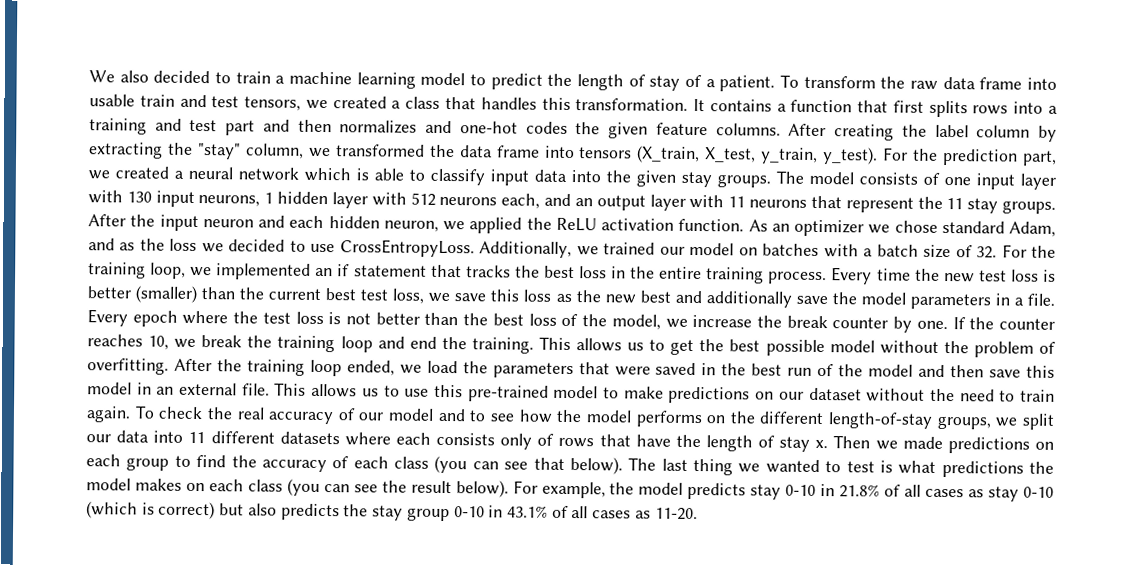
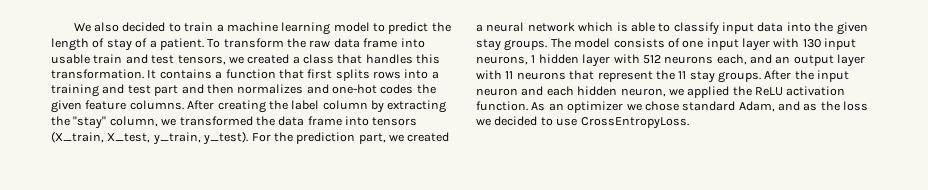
[479,241,1057,259] [88,262,1056,285] [87,285,1055,310] [87,309,1056,333] [87,334,1056,358] [87,358,1055,379] [87,382,1055,404] [86,405,1054,430] [86,430,1055,454] [86,454,1054,478] [86,478,1055,502] [86,501,698,522] Additionally, we trained our model on batches with a batch size of 32. For the training loop, we implemented an if statement that tracks the best loss in the entire training process. Every time the new test loss is better (smaller) than the current best test loss, we save this loss as the new best and additionally save the model parameters in a file. Every epoch where the test loss is not better than the best loss of the model, we increase the break counter by one. If the counter reaches 10, we break the training loop and end the training. This allows us to get the best possible model without the problem of overfitting. After the training loop ended, we load the parameters that were saved in the best run of the model and then save this model in an external file. This allows us to use this pre-trained model to make predictions on our dataset without the need to train again. To check the real accuracy of our model and to see how the model performs on the different length-of-stay groups, we split our data into 11 different datasets where each consists only of rows that have the length of stay x. Then we made predictions on each group to find the accuracy of each class (you can see that below). The last thing we wanted to test is what predictions the model makes on each class (you can see the result below). For example, the model predicts stay 0-10 in 21.8% of all cases as stay 0-10 (which is correct) but also predicts the stay group 0-10 in 43.1% of all cases as 11-20. -> (689, 123) none

